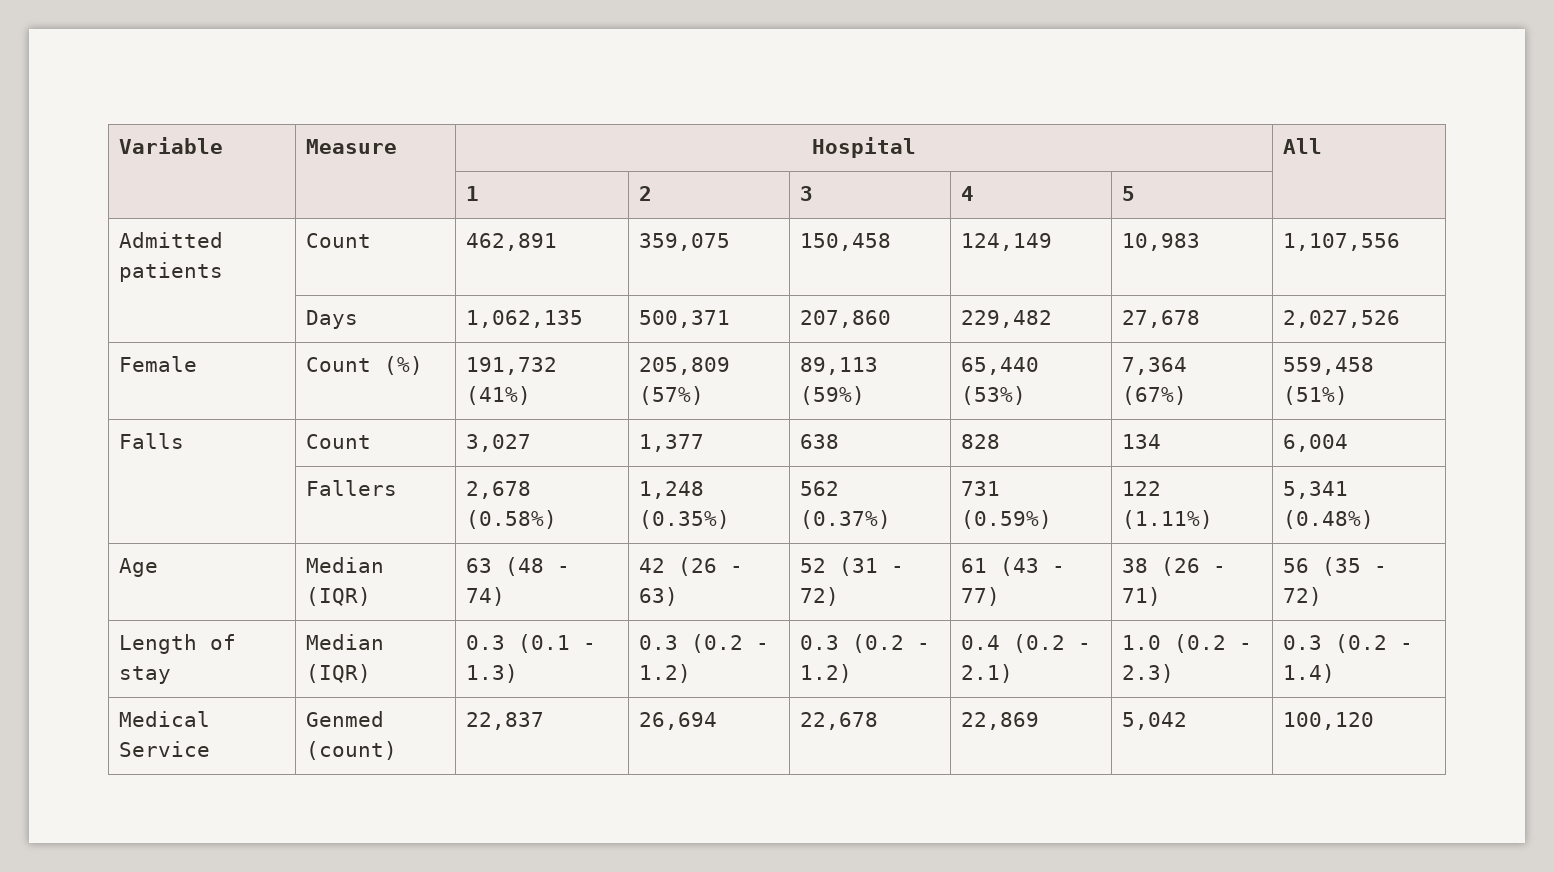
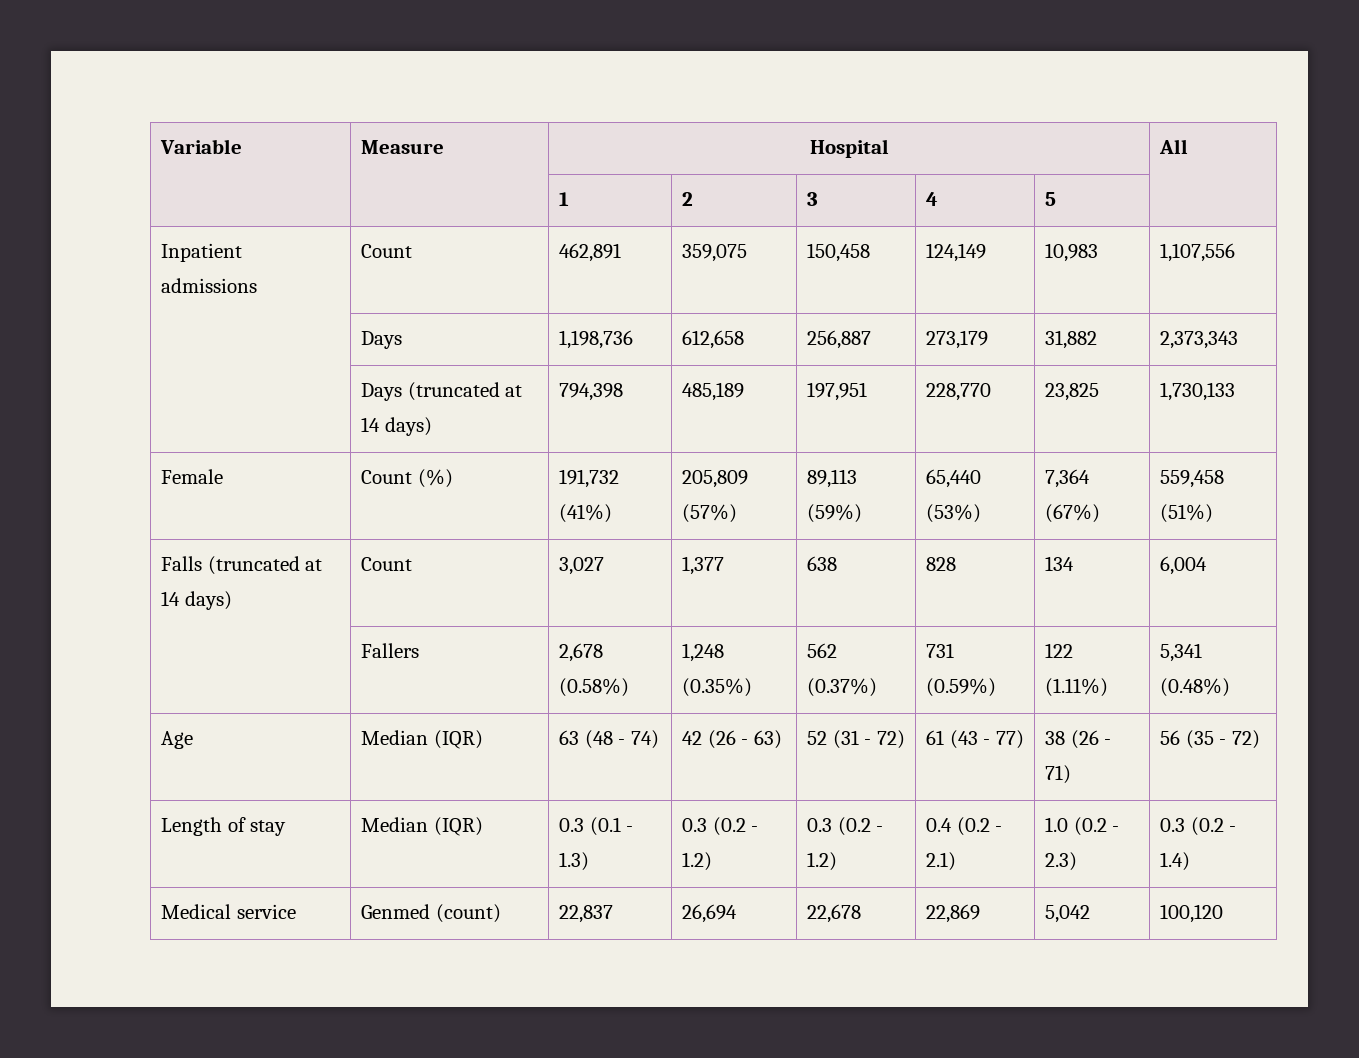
[118,232,223,248] [118,262,223,282] Admitted patients -> [160,243,242,262] [160,278,257,293] Inpatient admissions
[465,310,583,328] [638,310,730,328] [799,310,891,328] [960,310,1052,328] [1121,310,1200,328] [1282,310,1400,328] 1,062,135 | 500,371 | 207,860 | 229,482 | 27,678 | 2,027,526 -> [558,330,633,349] [681,330,744,349] [806,330,871,349] [925,330,988,349] [1044,330,1097,349] [1159,331,1238,349] [360,382,523,401] [360,417,432,436] [558,383,623,401] [681,382,744,401] [806,382,867,401] [925,383,991,401] [1044,383,1099,401] [1159,382,1235,401] 1,198,736 | 612,658 | 256,887 | 273,179 | 31,882 | 2,373,343 // | Days (truncated at 14 days) | 794,398 | 485,189 | 197,951 | 228,770 | 23,825 | 1,730,133
(184, 441) none -> [207,556,323,575] [160,591,232,610] (truncated at 14 days)
[118,741,210,757] Service -> [236,904,296,919] service

